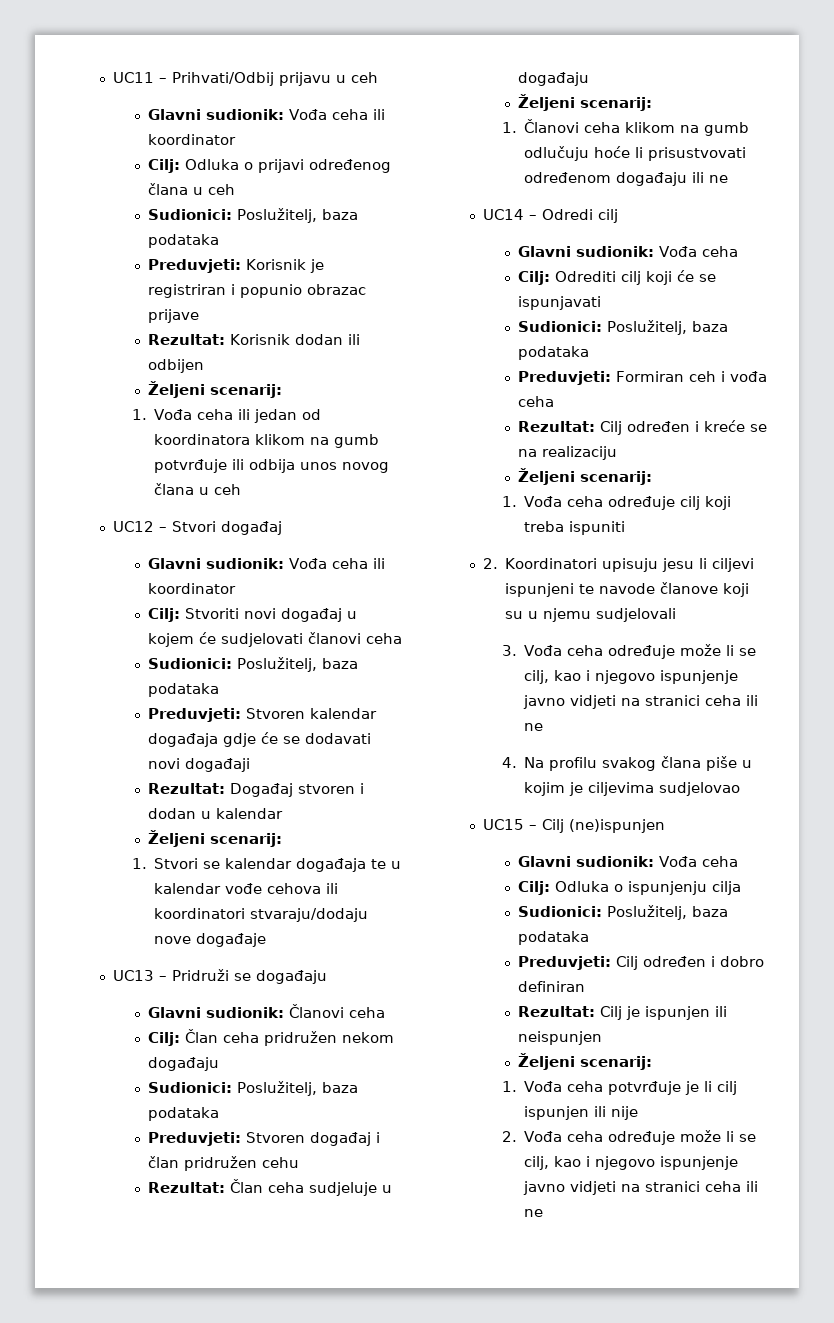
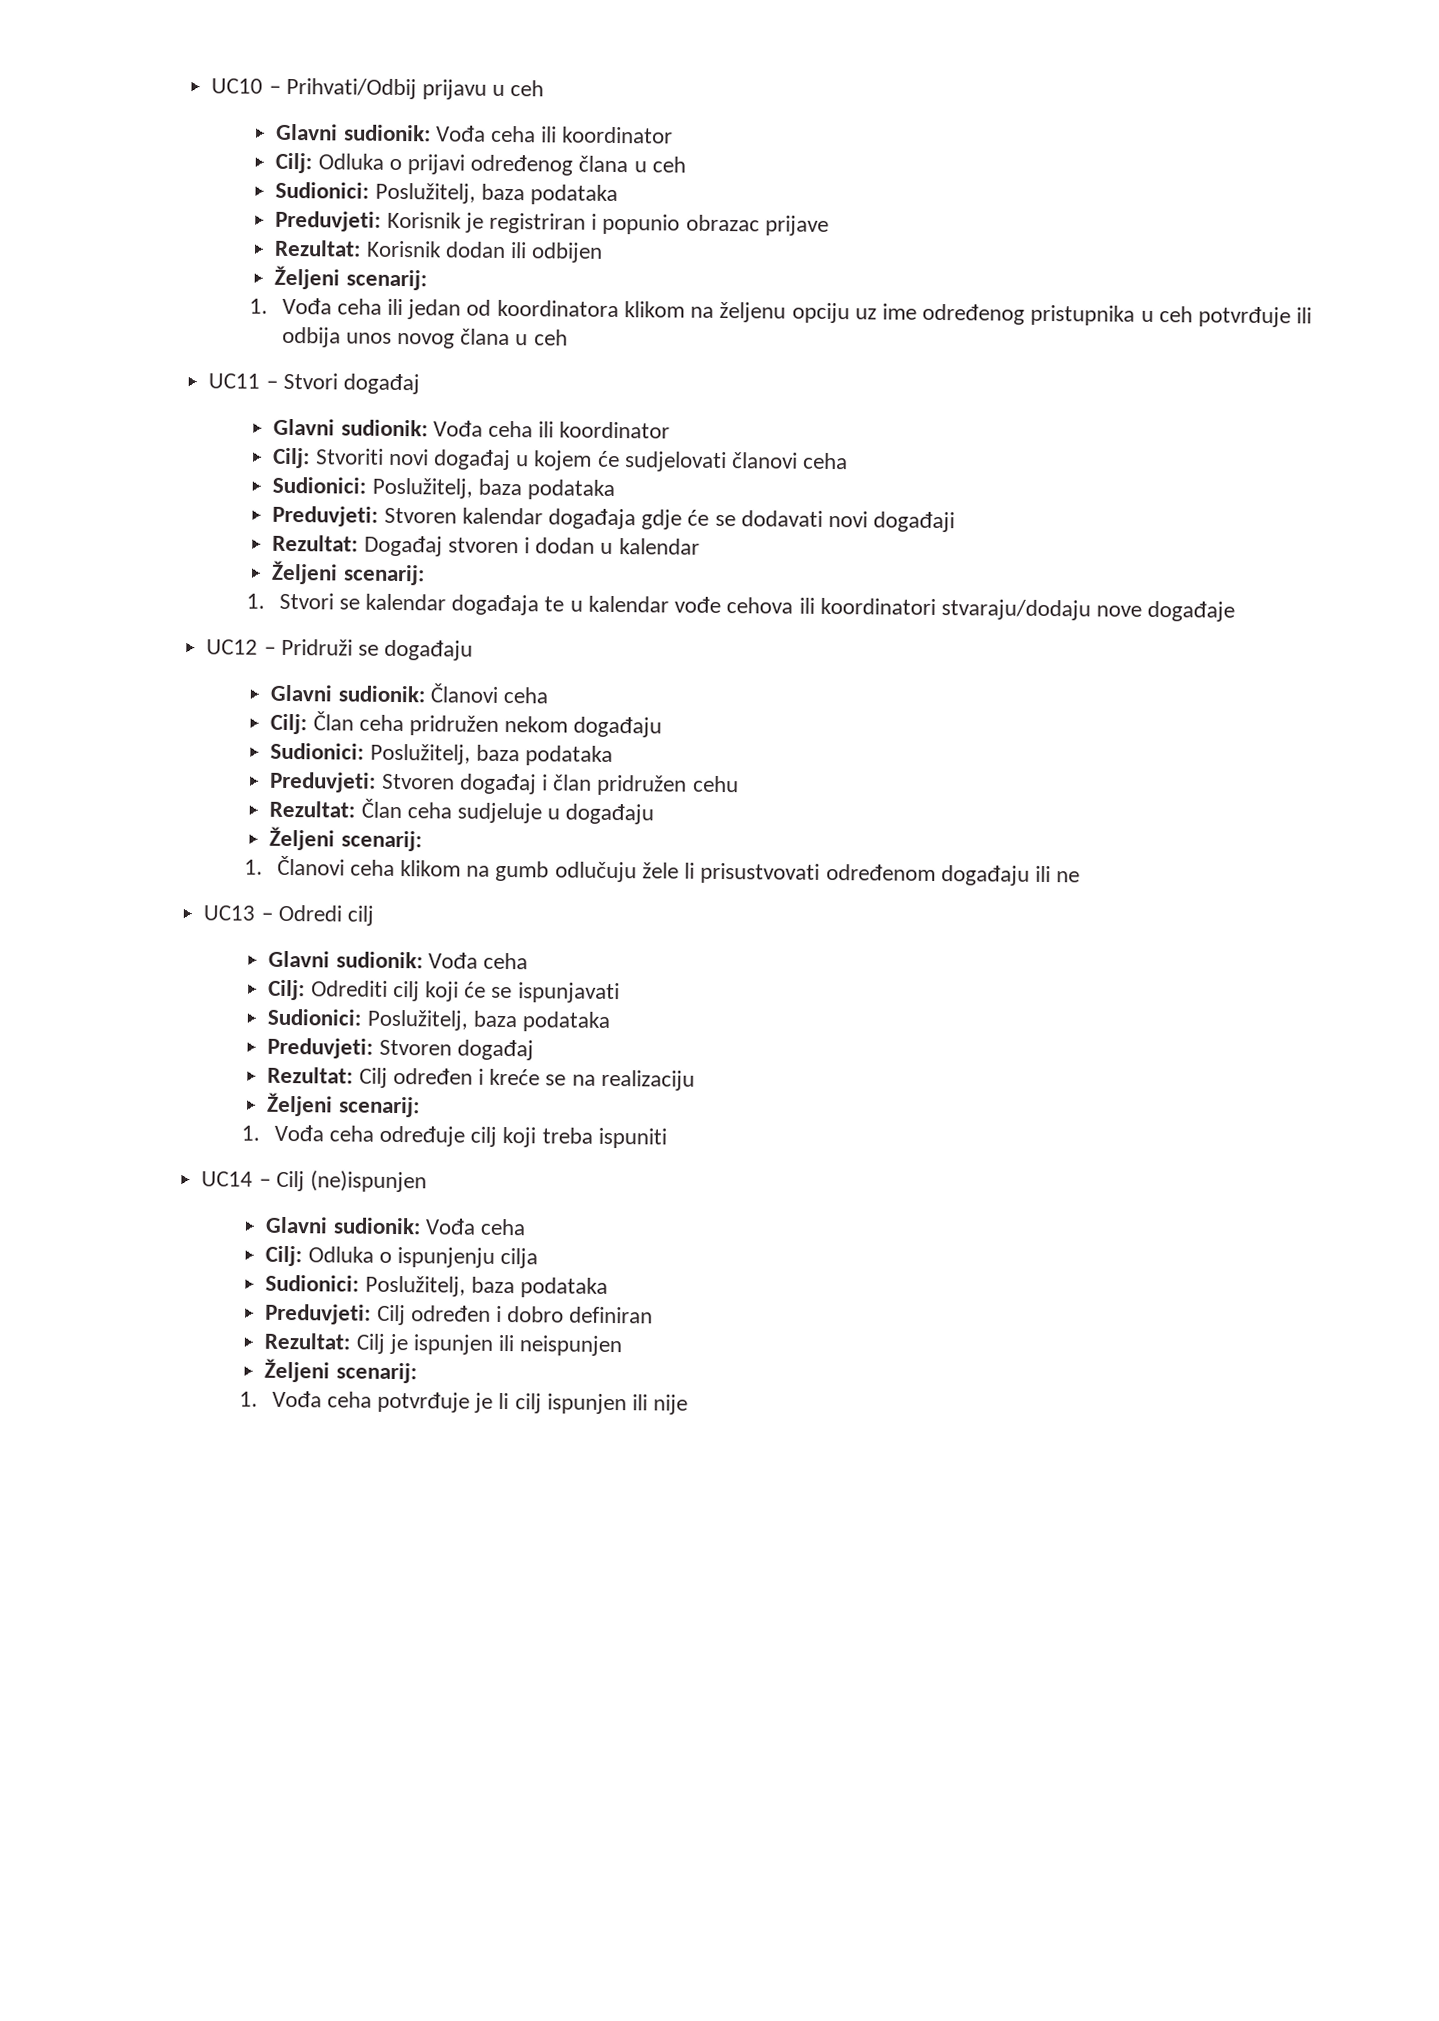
[112,72,154,83] UC11 -> [211,78,264,94] UC10
[334,434,380,448] gumb -> [719,301,1193,326] željenu opciju uz ime određenog pristupnika u ceh
[112,521,154,532] UC12 -> [208,373,261,389] UC11
[112,970,154,981] UC13 -> [206,639,259,655] UC12
[594,146,631,158] hoće -> [641,862,679,879] žele
[482,209,524,220] UC14 -> [203,905,256,921] UC13
[615,371,767,382] [517,396,554,407] Formiran ceh i vođa ceha -> [378,1039,534,1061] Stvoren događaj
[482,558,755,572] [505,582,750,597] [505,608,677,622] [501,644,757,659] [524,670,739,684] [523,695,759,709] [524,723,544,731] [501,756,753,771] [524,782,741,796] [482,819,524,830] 2. Koordinatori upisuju jesu li ciljevi ispunjeni te navode članove koji su u njemu sudjelovali // 3. Vođa ceha određuje može li se cilj, kao i njegovo ispunjenje javno vidjeti na stranici ceha ili ne // 4. Na profilu svakog člana piše u kojim je ciljevima sudjelovao // UC15 -> [201,1171,254,1187] UC14
[501,1130,757,1145] [524,1156,739,1170] [523,1181,759,1195] [524,1209,544,1217] // 2. Vođa ceha određuje može li se cilj, kao i njegovo ispunjenje javno vidjeti na stranici ceha ili ne -> (689, 1404) none

